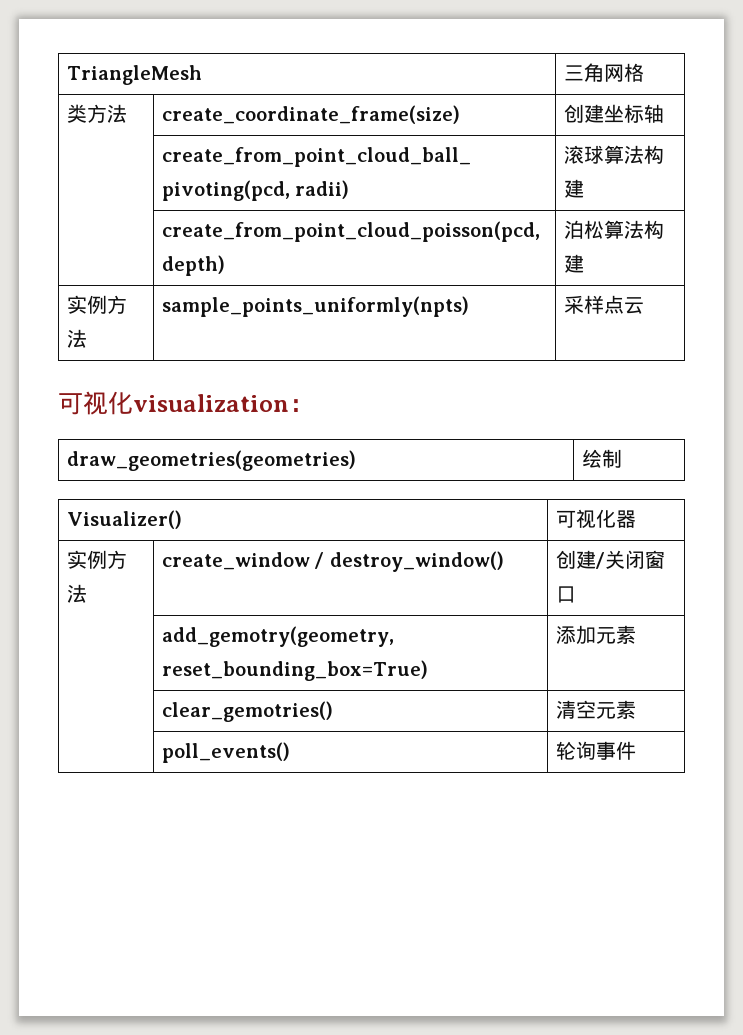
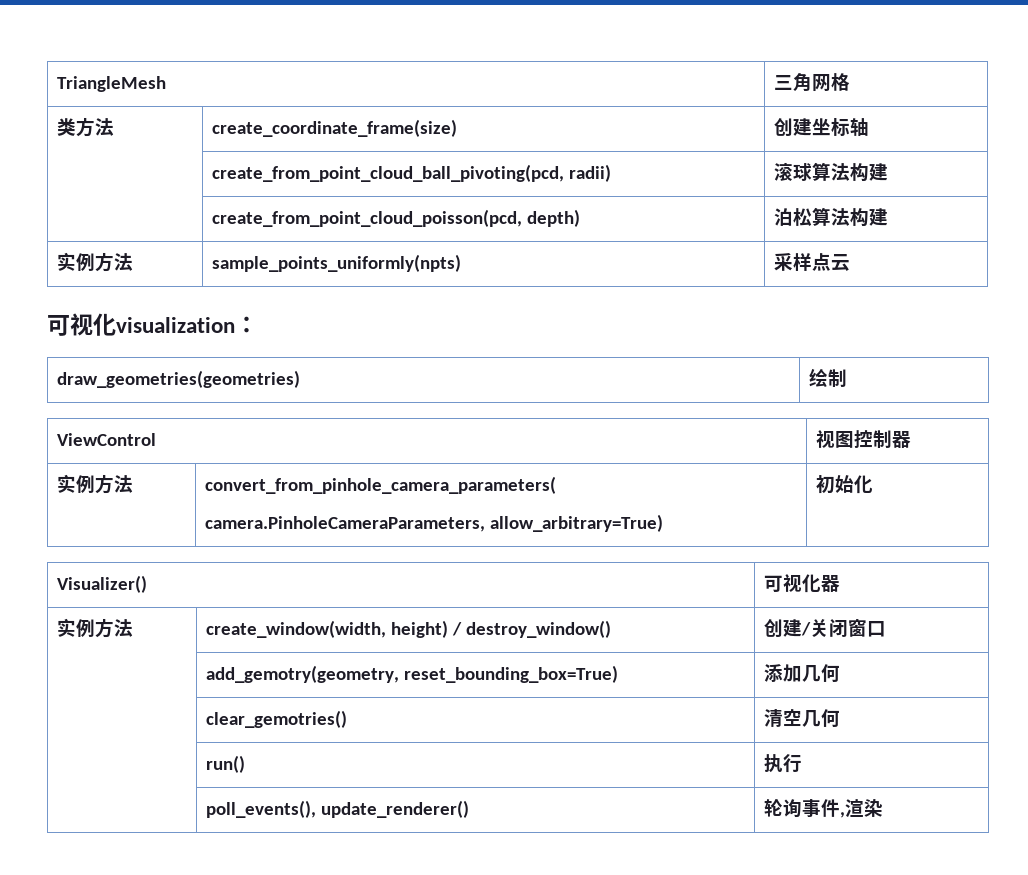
(622, 458) none -> [57,433,157,446] [816,430,912,448] [57,474,134,494] [205,476,557,494] [205,514,664,532] [816,475,874,494] // ViewControl | 视图控制器 // 实例方法 | convert_from_pinhole_camera_parameters( // camera.PinholeCameraParameters, allow_arbitrary=True) | 初始化
[161,552,310,570] create_window -> [206,620,449,638] create_window(width, height)
[595,625,636,644] 元素 -> [802,664,841,683] 几何
[595,700,636,719] [161,742,290,763] 元素 // | poll_events() -> [802,709,841,728] [206,755,246,773] [764,754,803,773] [206,800,470,818] 几何 // | run() | 执行 // | poll_events(), update_renderer()
(636, 750) none -> [840,799,884,818] ,渲染

